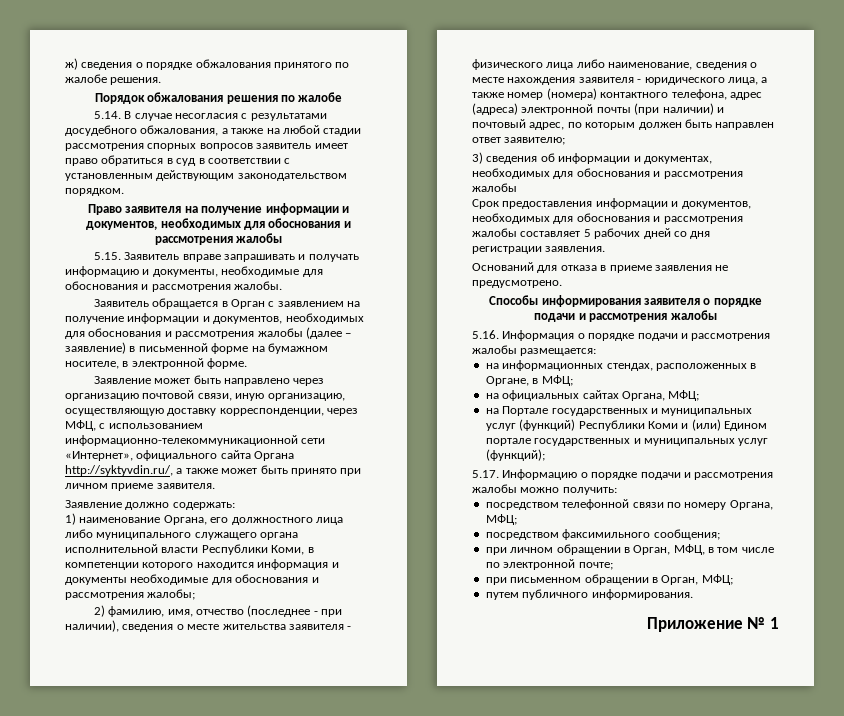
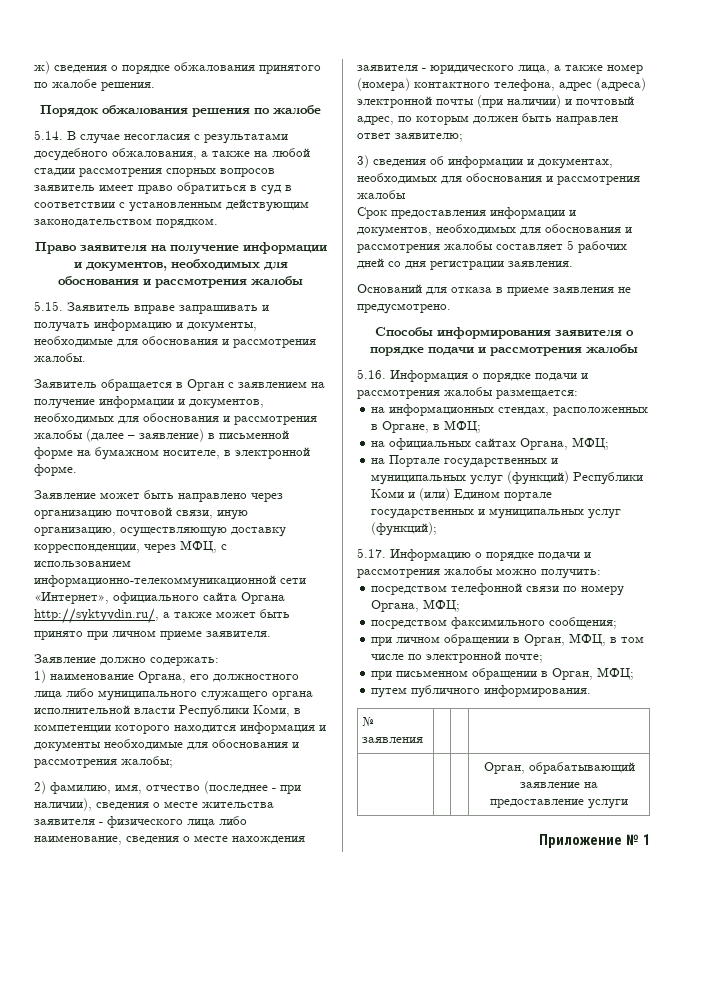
(693, 594) none -> [362,716,375,726] [362,737,424,743] [483,762,635,774] [520,782,598,788] [490,799,628,809] // № заявления | | | // | | | Орган, обрабатывающий заявление на предоставление услуги

